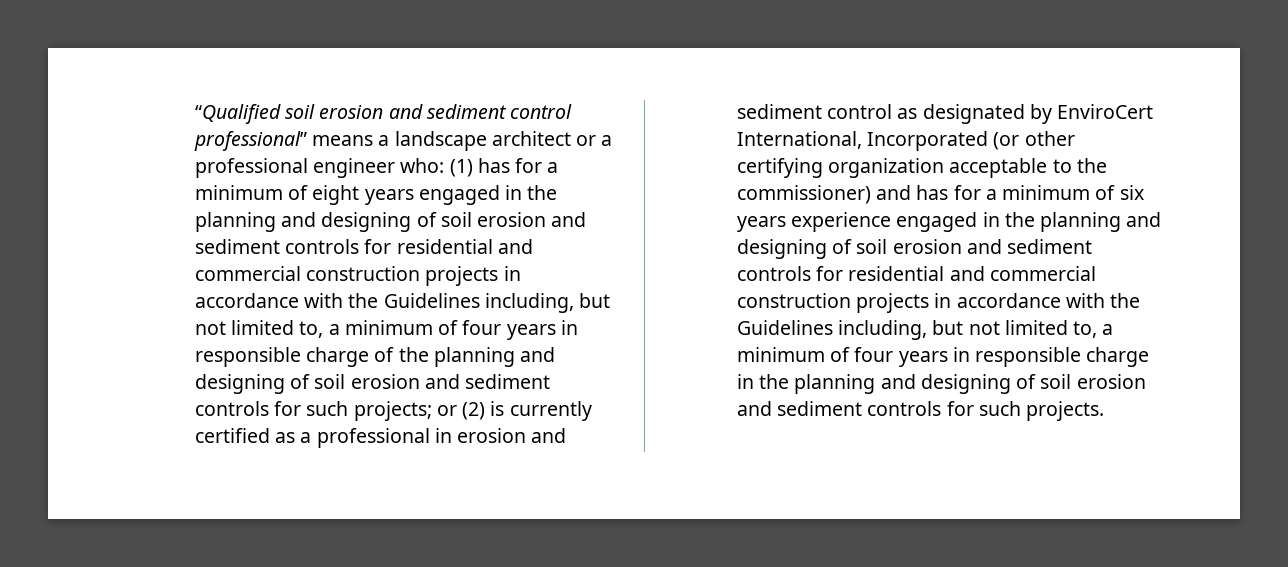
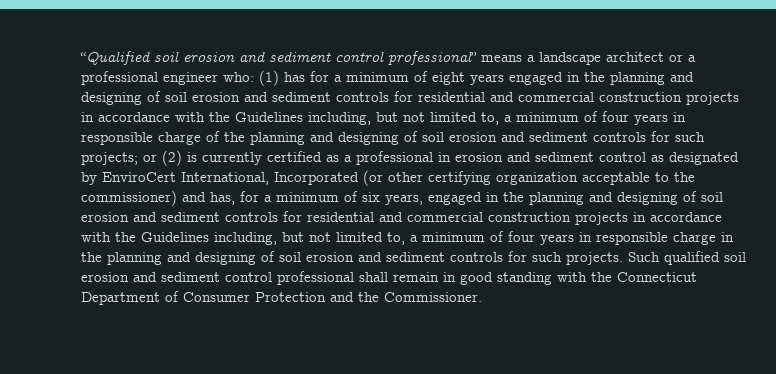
[916,185,949,200] has -> [210,192,236,205] has,
[736,212,892,232] years experience -> [385,194,424,205] years,
(1105, 411) none -> [628,251,747,265] [81,271,698,285] [81,291,483,305] Such qualified soil erosion and sediment control professional shall remain in good standing with the Connecticut Department of Consumer Protection and the Commissioner.

